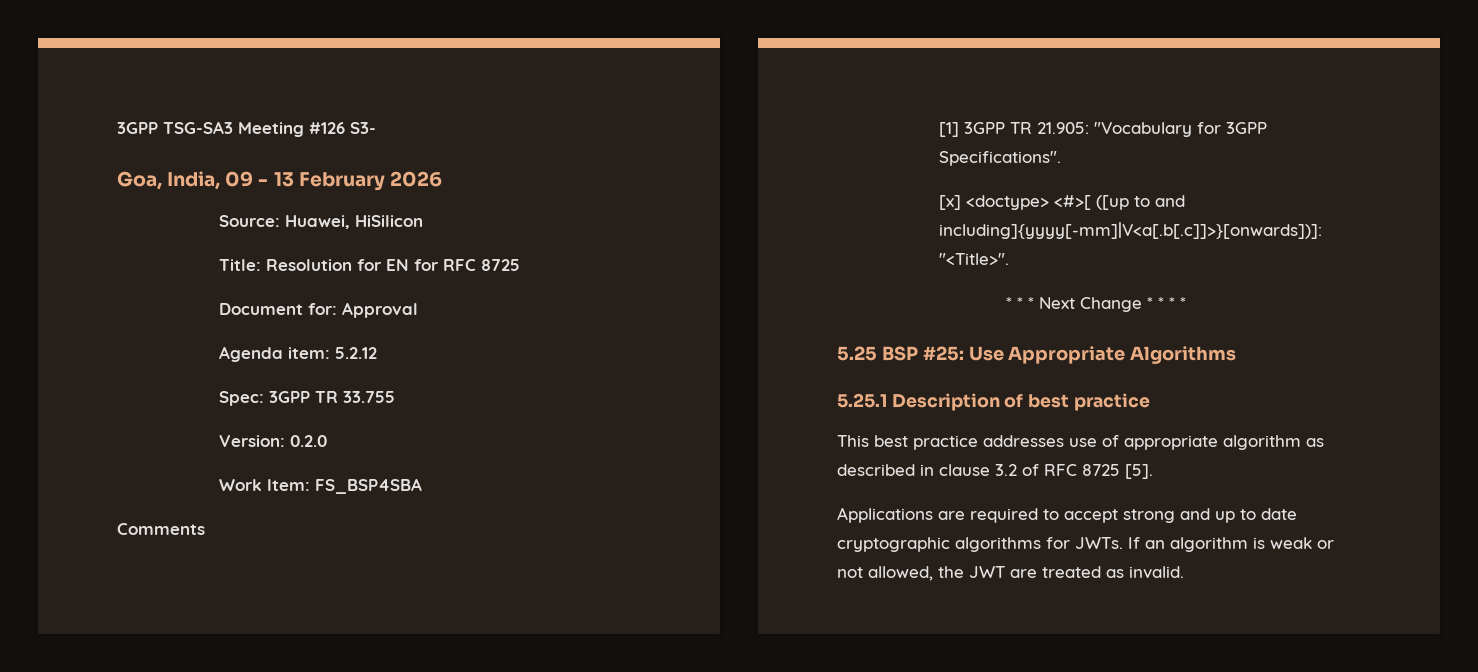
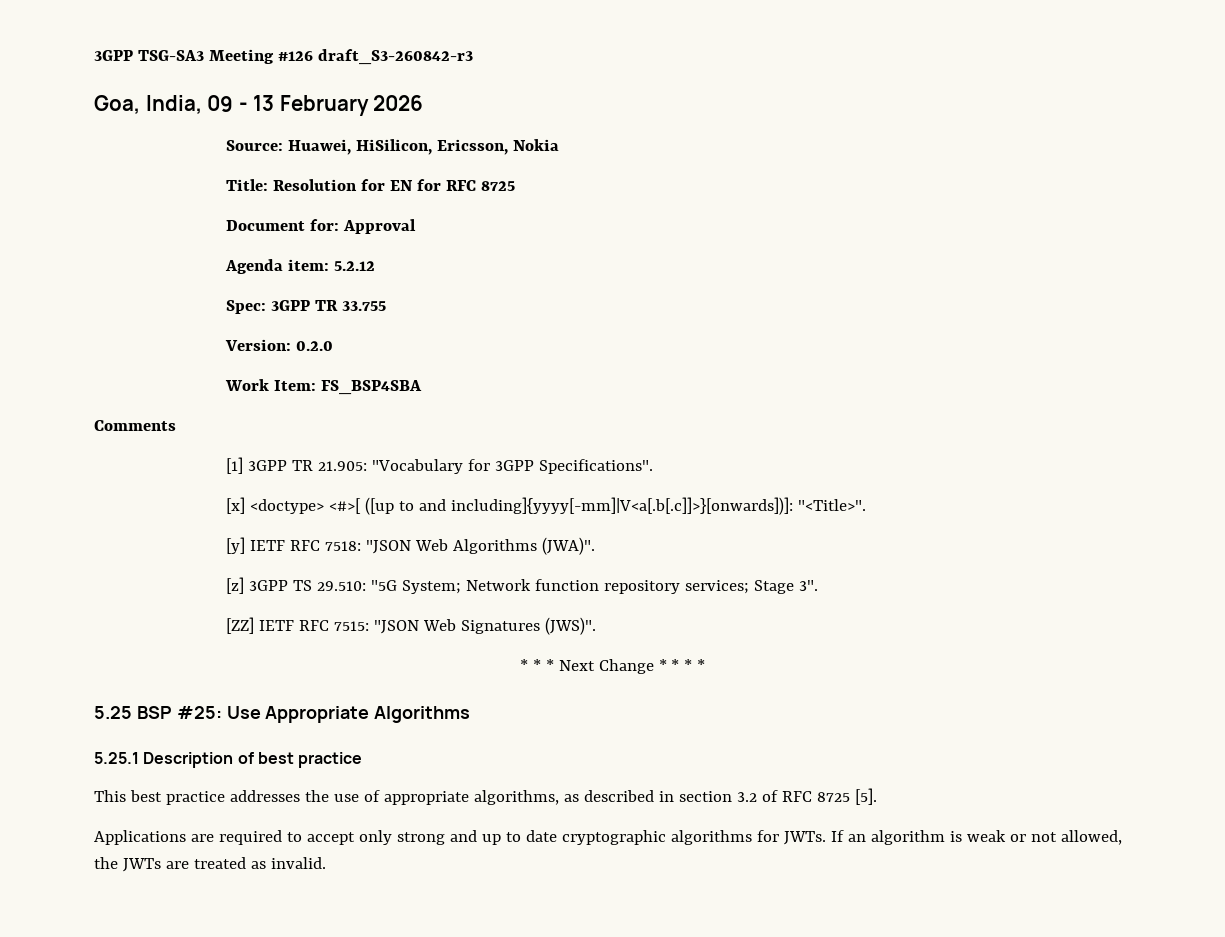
[350,122,376,134] S3- -> [317,49,473,65] draft_S3-260842-r3
[354,215,423,227] HiSilicon -> [356,139,560,155] HiSilicon, Ericsson, Nokia
(1009, 259) none -> [226,537,596,555] [226,577,819,594] [226,617,597,635] // [y] IETF RFC 7518: "JSON Web Algorithms (JWA)". // [z] 3GPP TS 29.510: "5G System; Network function repository services; Stage 3". // [ZZ] IETF RFC 7515: "JSON Web Signatures (JWS)".
(1064, 441) none -> [304,790,329,802] the
[1223,435,1301,450] algorithm -> [473,790,559,805] algorithms,
[939,464,990,476] clause -> [678,791,732,802] section
(1118, 516) none -> [358,830,392,845] only
[969,566,1005,578] JWT -> [122,858,161,872] JWTs

